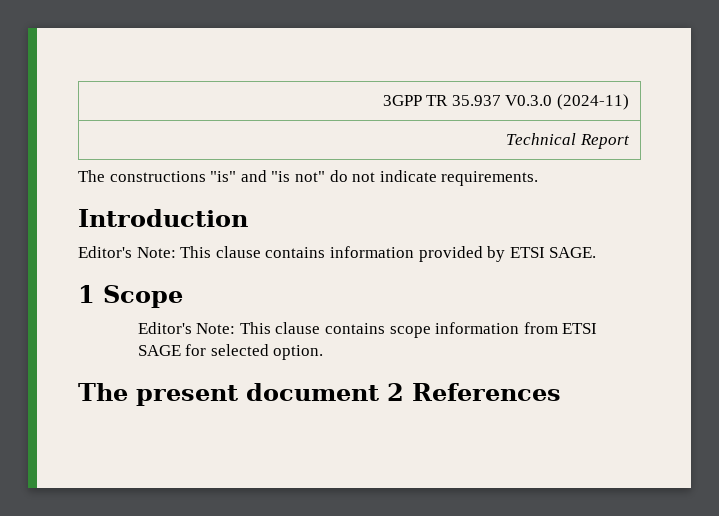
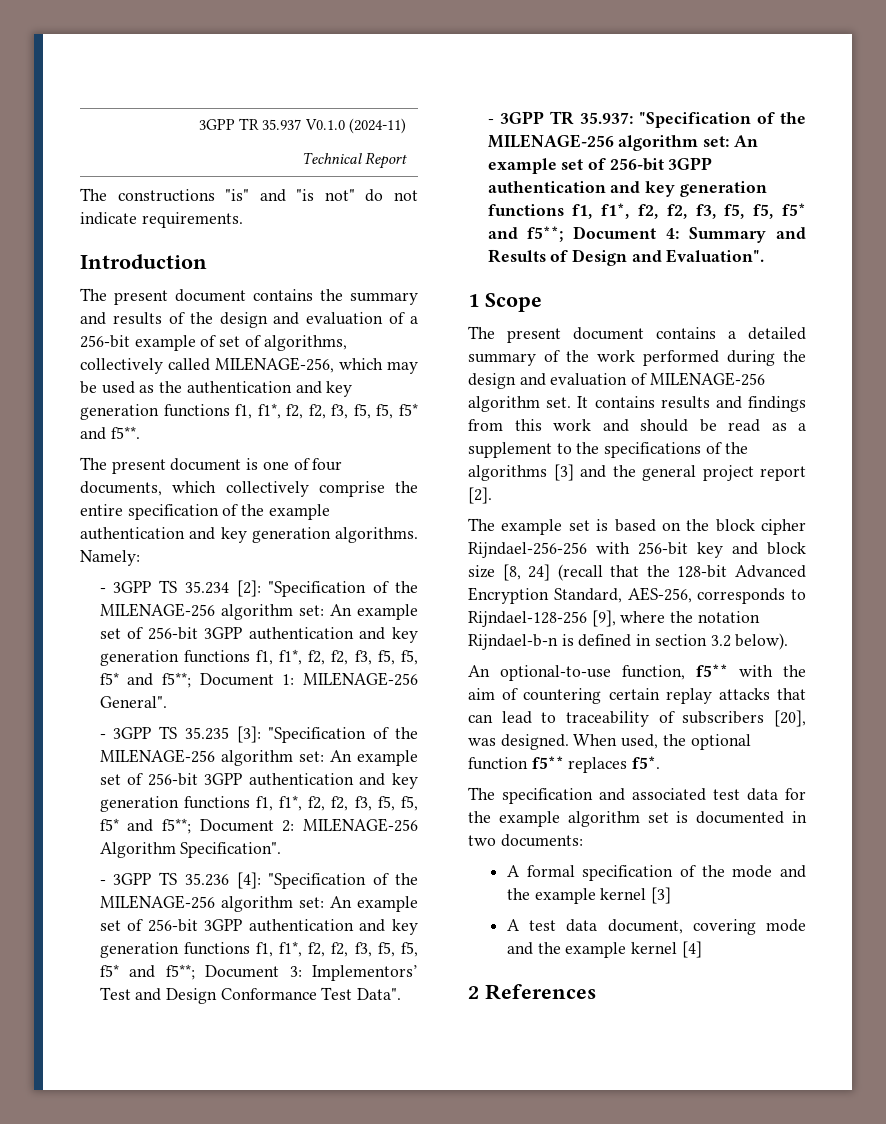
[505,95,553,106] V0.3.0 -> [304,119,345,130] V0.1.0
[78,246,597,262] [78,285,183,308] [137,322,598,338] [137,344,324,360] [78,383,379,406] Editor's Note: This clause contains information provided by ETSI SAGE. // 1 Scope // Editor's Note: This clause contains scope information from ETSI SAGE for selected option. // The present document -> [80,288,418,305] [80,312,418,328] [80,335,347,351] [80,357,418,374] [80,381,353,397] [80,403,418,420] [80,426,140,440] [80,457,343,474] [80,481,418,497] [80,504,330,520] [80,527,418,543] [80,550,140,566] [99,580,418,597] [99,603,418,620] [99,627,418,643] [99,649,418,666] [99,672,418,688] [99,696,167,708] [99,726,418,743] [99,749,418,766] [99,773,418,789] [99,795,418,812] [99,818,418,834] [99,842,282,858] [99,872,418,889] [99,895,418,912] [99,919,418,935] [99,941,418,958] [99,964,418,981] [99,987,402,1004] [487,111,806,128] [487,134,758,151] [487,157,713,174] [487,181,767,197] [487,203,806,219] [487,226,806,243] [487,249,765,266] [468,293,542,312] [468,326,806,343] [468,350,806,366] [468,372,765,389] [468,396,806,412] [468,419,806,432] [468,442,748,458] [468,464,806,481] [468,487,492,504] [468,518,806,535] [468,542,806,558] [468,564,806,581] [468,587,806,604] [468,610,760,627] [468,633,789,650] [468,664,806,681] [468,688,806,704] [468,710,806,727] [468,734,751,750] [468,756,661,773] [468,787,806,804] [468,811,807,827] [468,834,583,847] [506,865,806,881] [506,887,671,904] [506,919,806,935] [506,941,702,958] The present document contains the summary and results of the design and evaluation of a 256-bit example of set of algorithms, collectively called MILENAGE-256, which may be used as the authentication and key generation functions f1, f1*, f2, f2, f3, f5, f5, f5* and f5**. // The present document is one of four documents, which collectively comprise the entire specification of the example authentication and key generation algorithms. Namely: // - 3GPP TS 35.234 [2]: "Specification of the MILENAGE-256 algorithm set: An example set of 256-bit 3GPP authentication and key generation functions f1, f1*, f2, f2, f3, f5, f5, f5* and f5**; Document 1: MILENAGE-256 General". // - 3GPP TS 35.235 [3]: "Specification of the MILENAGE-256 algorithm set: An example set of 256-bit 3GPP authentication and key generation functions f1, f1*, f2, f2, f3, f5, f5, f5* and f5**; Document 2: MILENAGE-256 Algorithm Specification". // - 3GPP TS 35.236 [4]: "Specification of the MILENAGE-256 algorithm set: An example set of 256-bit 3GPP authentication and key generation functions f1, f1*, f2, f2, f3, f5, f5, f5* and f5**; Document 3: Implementors’ Test and Design Conformance Test Data". // - 3GPP TR 35.937: "Specification of the MILENAGE-256 algorithm set: An example set of 256-bit 3GPP authentication and key generation functions f1, f1*, f2, f2, f3, f5, f5, f5* and f5**; Document 4: Summary and Results of Design and Evaluation". // 1 Scope // The present document contains a detailed summary of the work performed during the design and evaluation of MILENAGE-256 algorithm set. It contains results and findings from this work and should be read as a supplement to the specifications of the algorithms [3] and the general project report [2]. // The example set is based on the block cipher Rijndael-256-256 with 256-bit key and block size [8, 24] (recall that the 128-bit Advanced Encryption Standard, AES-256, corresponds to Rijndael-128-256 [9], where the notation Rijndael-b-n is defined in section 3.2 below). // An optional-to-use function, f5** with the aim of countering certain replay attacks that can lead to traceability of subscribers [20], was designed. When used, the optional function f5** replaces f5*. // The specification and associated test data for the example algorithm set is documented in two documents: // A formal specification of the mode and the example kernel [3] // A test data document, covering mode and the example kernel [4] //

